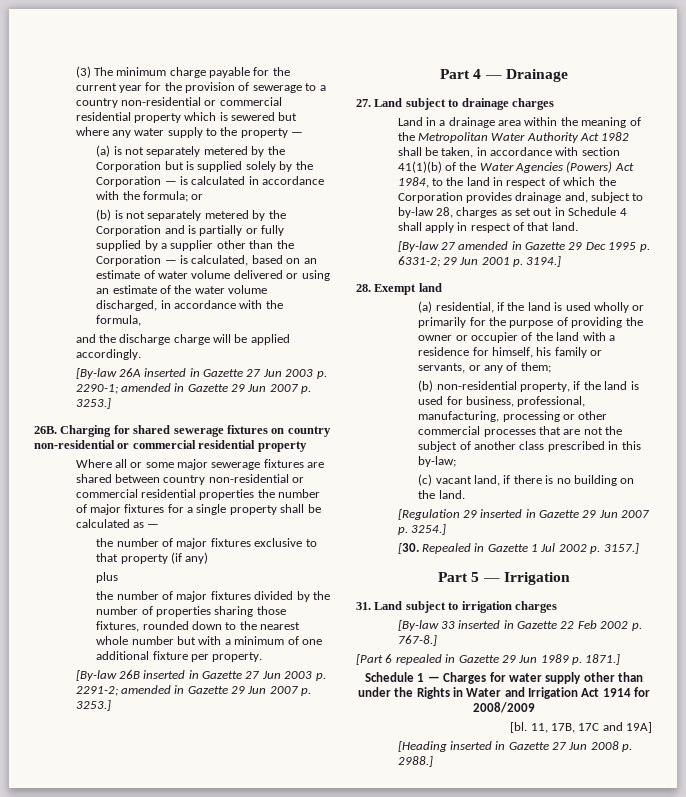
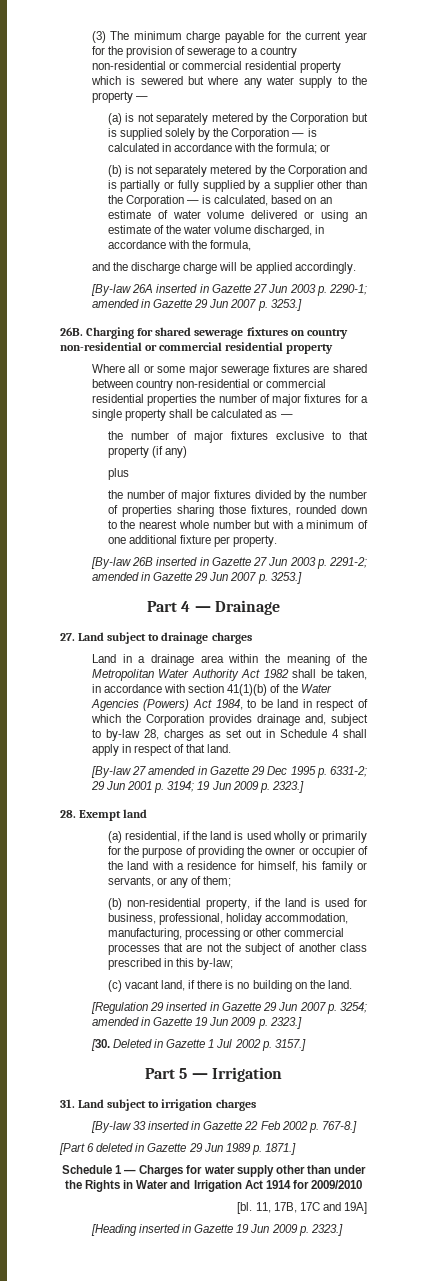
[446,177,464,186] the -> [260,699,273,708] be
[526,256,562,267] 3194.] -> [167,781,304,793] 3194; 19 Jun 2009 p. 2323.]
(586, 401) none -> [226,913,349,925] holiday accommodation,
[410,524,446,535] 3254.] -> [340,1002,368,1013] [91,1017,302,1029] 3254; amended in Gazette 19 Jun 2009 p. 2323.]
[421,543,471,554] Repealed -> [112,1039,152,1048] Deleted
[395,654,442,665] repealed -> [96,1143,134,1152] deleted
[473,702,535,713] 2008/2009 -> [310,1180,362,1189] 2009/2010
[552,741,633,752] [397,756,433,767] 27 Jun 2008 p. 2988.] -> [236,1224,343,1236] 19 Jun 2009 p. 2323.]

